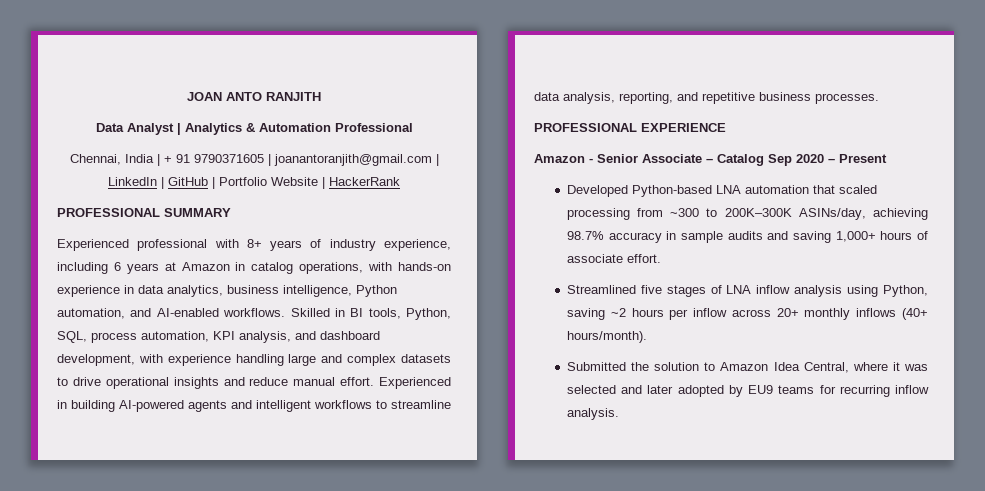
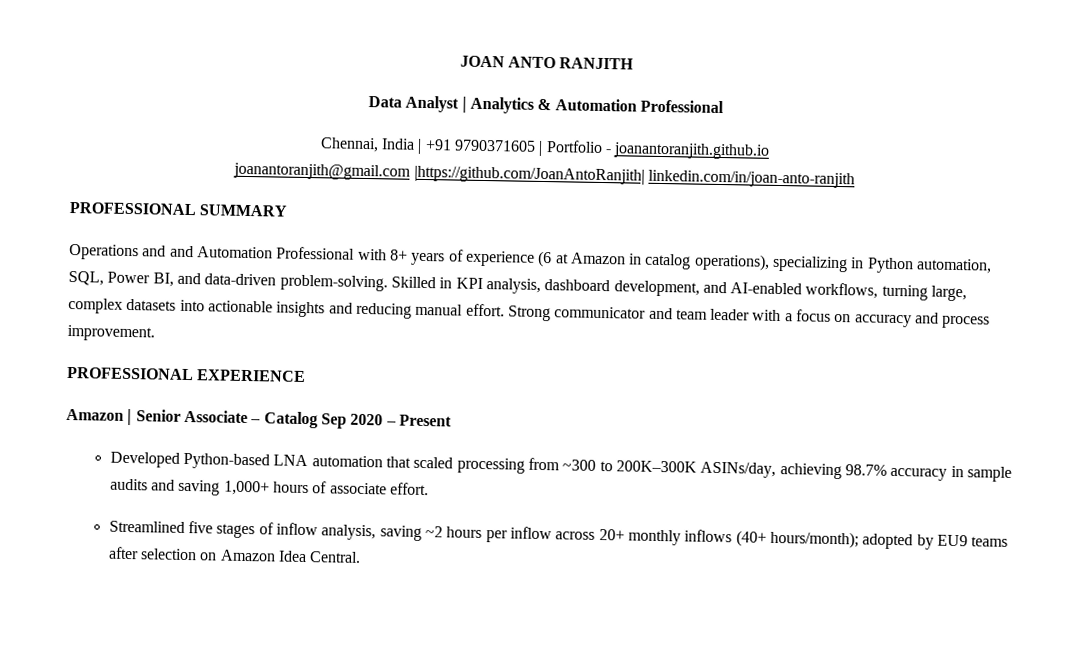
[163,154,439,166] [108,177,400,189] [57,208,231,217] [57,239,451,251] [57,262,451,274] [57,285,397,297] [57,308,451,320] [57,331,380,343] [57,354,451,366] [57,377,169,389] + 91 9790371605 | joanantoranjith@gmail.com | LinkedIn | GitHub | Portfolio Website | HackerRank // PROFESSIONAL SUMMARY // Experienced professional with 8+ years of industry experience, including 6 years at Amazon in catalog operations, with hands-on experience in data analytics, business intelligence, Python automation, and AI-enabled workflows. Skilled in BI tools, Python, SQL, process automation, KPI analysis, and dashboard development, with experience handling large and complex datasets to drive operational -> [424,138,771,160] [233,162,855,189] [69,201,288,217] [69,243,993,274] [68,270,968,302] [68,297,273,314] +91 9790371605 | Portfolio - joanantoranjith.github.io // joanantoranjith@gmail.com |https://github.com/JoanAntoRanjith| linkedin.com/in/joan-anto-ranjith // PROFESSIONAL SUMMARY // Operations and and Automation Professional with 8+ years of experience (6 at Amazon in catalog operations), specializing in Python automation, SQL, Power BI, and data-driven problem-solving. Skilled in KPI analysis, dashboard development, and AI-enabled workflows, turning large, complex datasets into actionable
[249,377,289,386] reduce -> [355,302,412,319] reducing
[379,377,451,389] [57,400,451,412] [534,92,879,104] Experienced in building AI-powered agents and intelligent workflows to streamline data analysis, reporting, and repetitive business processes. -> [507,305,991,329] [67,324,155,342] Strong communicator and team leader with a focus on accuracy and process improvement.
[589,158,593,163] - -> [127,408,133,426] |
[726,285,929,297] LNA inflow analysis using Python, -> [276,522,377,541] inflow analysis,
[566,331,647,343] [566,362,928,373] [566,385,930,397] [566,408,619,420] hours/month). // Submitted the solution to Amazon Idea Central, where it was selected and later adopted by EU9 teams for recurring inflow analysis. -> [769,530,1009,550] [107,546,362,563] hours/month); adopted by EU9 teams after selection on Amazon Idea Central.

